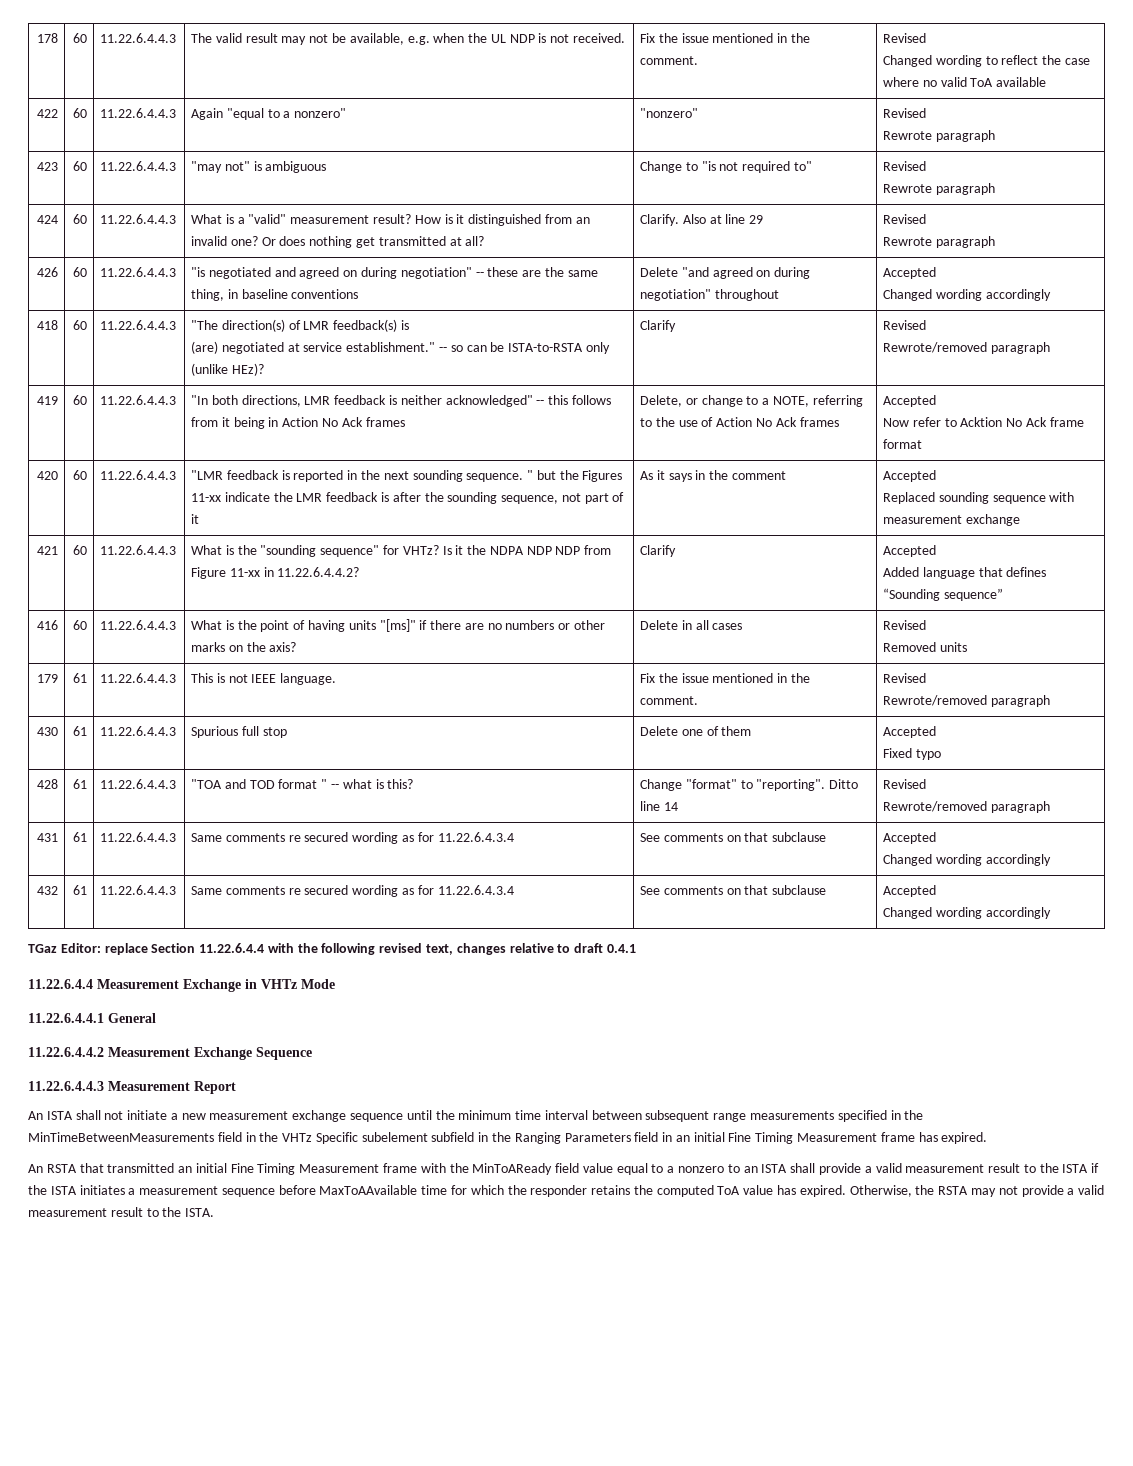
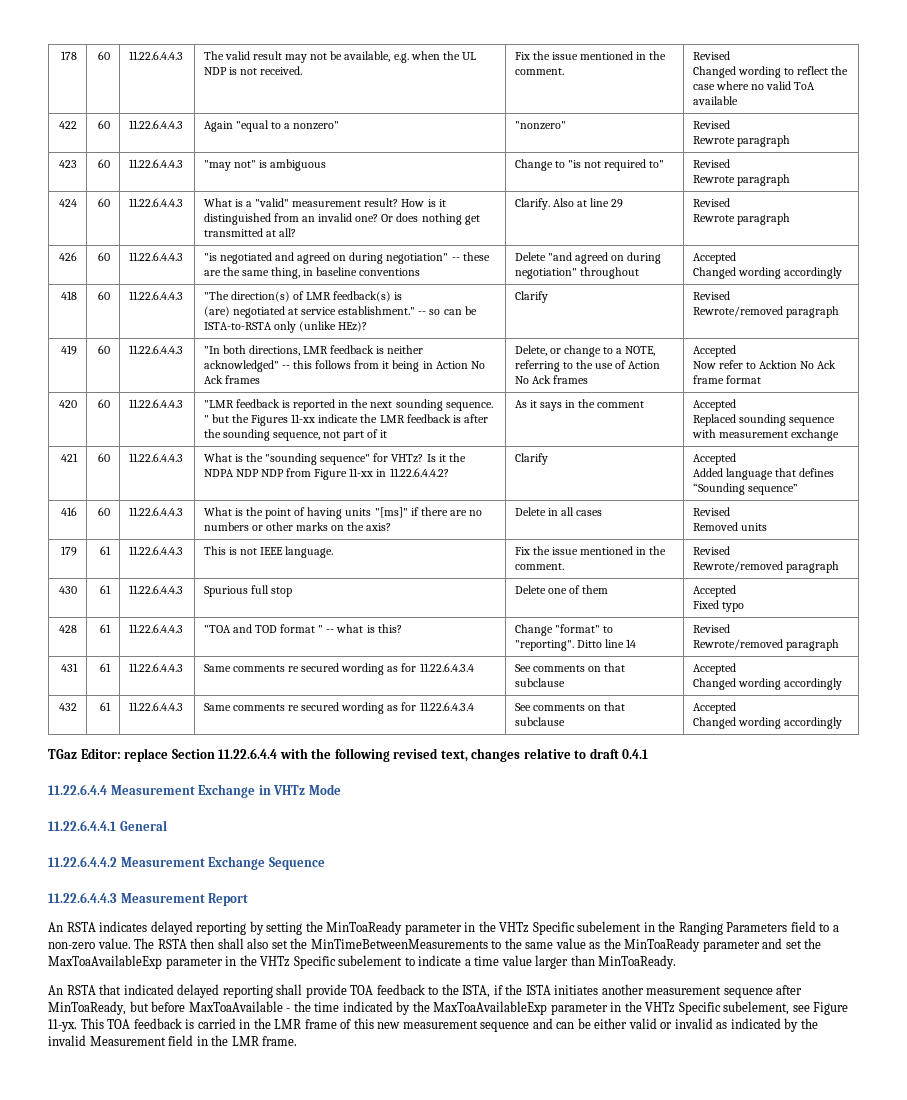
[46,1110,924,1122] [28,1132,475,1144] ISTA shall not initiate a new measurement exchange sequence until the minimum time interval between subsequent range measurements specified in the MinTimeBetweenMeasurements field in the VHTz Specific subelement subfield -> [66,921,642,935] RSTA indicates delayed reporting by setting the MinToaReady parameter in the VHTz Specific subelement
[662,1132,988,1144] [28,1163,1089,1175] in an initial Fine Timing Measurement frame has expired. // An RSTA that transmitted an initial Fine Timing Measurement frame with the MinToAReady field value equal to a nonzero to an ISTA shall provide a valid measurement result to the ISTA -> [819,923,839,932] [48,938,822,952] [48,955,677,969] [48,984,491,998] to a non-zero value. The RSTA then shall also set the MinTimeBetweenMeasurements to the same value as the MinToaReady parameter and set the MaxToaAvailableExp parameter in the VHTz Specific subelement to indicate a time value larger than MinToaReady. // An RSTA that indicated delayed reporting shall provide TOA feedback to the ISTA,
[128,1185,1105,1197] [28,1207,215,1217] a measurement sequence before MaxToAAvailable time for which the responder retains the computed ToA value has expired. Otherwise, the RSTA may not provide a valid measurement result to the ISTA. -> [601,984,803,998] [48,1001,849,1015] [48,1018,818,1032] [48,1035,298,1046] another measurement sequence after MinToaReady, but before MaxToaAvailable - the time indicated by the MaxToaAvailableExp parameter in the VHTz Specific subelement, see Figure 11-yx. This TOA feedback is carried in the LMR frame of this new measurement sequence and can be either valid or invalid as indicated by the invalid Measurement field in the LMR frame.

